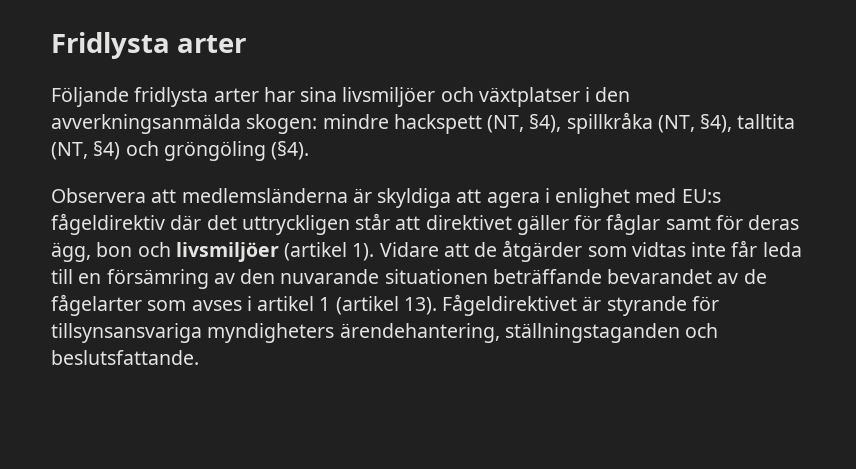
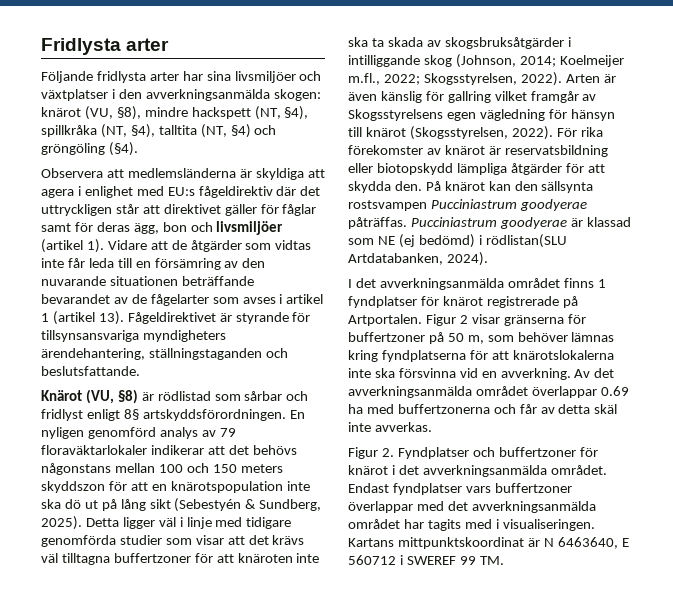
(318, 124) none -> [41,106,141,120] knärot (VU, §8),
(199, 357) none -> [41,389,309,404] [41,409,305,421] [41,427,236,439] [41,445,297,455] [41,463,283,475] [41,481,310,493] [41,498,322,512] [41,516,292,530] [41,535,305,547] [41,553,320,565] [348,37,571,49] [348,54,624,68] [348,72,616,86] [348,91,597,103] [348,109,615,121] [348,126,603,140] [348,145,608,157] [348,163,605,175] [348,181,594,193] [348,199,587,211] [348,217,631,229] [348,234,567,248] [348,252,488,266] [348,278,606,290] [348,296,578,308] [348,314,586,326] [348,332,615,344] [348,350,614,362] [348,368,615,380] [348,386,629,398] [348,404,618,414] [348,422,432,432] [348,447,598,459] [348,465,607,477] [348,483,572,495] [348,501,596,513] [348,519,595,531] [348,537,629,549] [348,555,504,565] // Knärot (VU, §8) är rödlistad som sårbar och fridlyst enligt 8§ artskyddsförordningen. En nyligen genomförd analys av 79 floraväktarlokaler indikerar att det behövs någonstans mellan 100 och 150 meters skyddszon för att en knärotspopulation inte ska dö ut på lång sikt (Sebestyén & Sundberg, 2025). Detta ligger väl i linje med tidigare genomförda studier som visar att det krävs väl tilltagna buffertzoner för att knäroten inte ska ta skada av skogsbruksåtgärder i intilliggande skog (Johnson, 2014; Koelmeijer m.fl., 2022; Skogsstyrelsen, 2022). Arten är även känslig för gallring vilket framgår av Skogsstyrelsens egen vägledning för hänsyn till knärot (Skogsstyrelsen, 2022). För rika förekomster av knärot är reservatsbildning eller biotopskydd lämpliga åtgärder för att skydda den. På knärot kan den sällsynta rostsvampen Pucciniastrum goodyerae påträffas. Pucciniastrum goodyerae är klassad som NE (ej bedömd) i rödlistan(SLU Artdatabanken, 2024). // I det avverkningsanmälda området finns 1 fyndplatser för knärot registrerade på Artportalen. Figur 2 visar gränserna för buffertzoner på 50 m, som behöver lämnas kring fyndplatserna för att knärotslokalerna inte ska försvinna vid en avverkning. Av det avverkningsanmälda området överlappar 0.69 ha med buffertzonerna och får av detta skäl inte avverkas. // Figur 2. Fyndplatser och buffertzoner för knärot i det avverkningsanmälda området. Endast fyndplatser vars buffertzoner överlappar med det avverkningsanmälda området har tagits med i visualiseringen. Kartans mittpunktskoordinat är N 6463640, E 560712 i SWEREF 99 TM.

